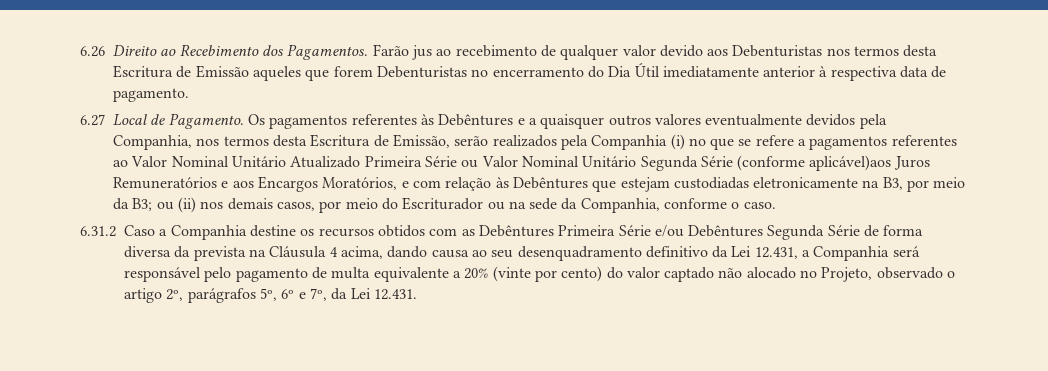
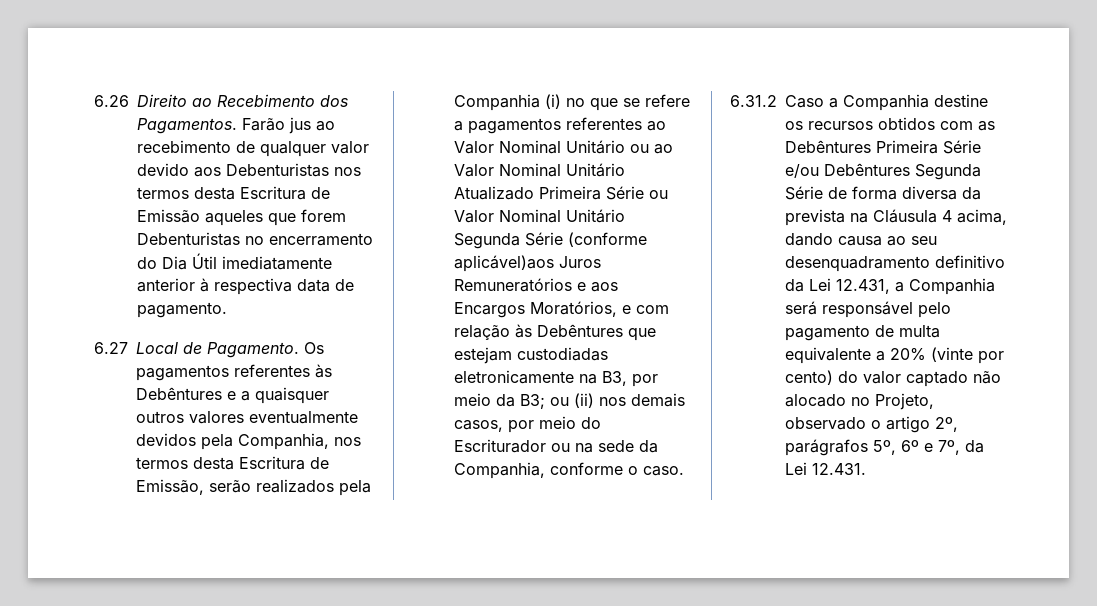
(286, 161) none -> [630,144,673,154] [454,163,625,177] ou ao Valor Nominal Unitário

